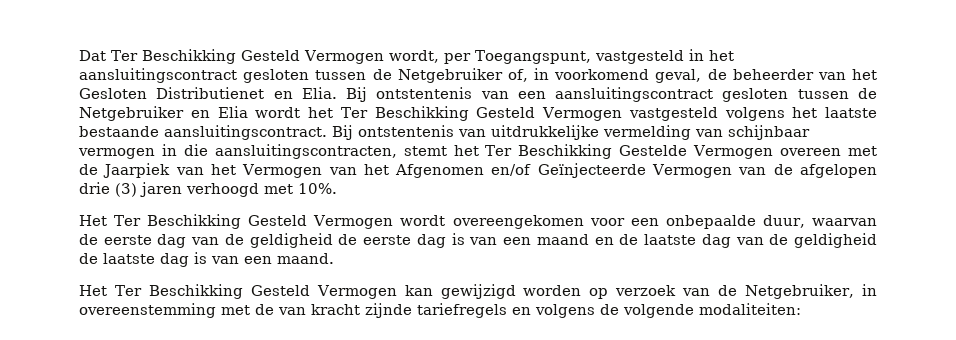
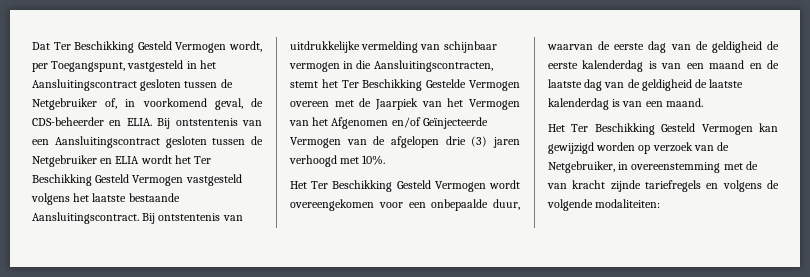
[79,68,237,83] aansluitingscontract -> [32,79,137,91] Aansluitingscontract
[732,69,877,80] [79,87,337,99] beheerder van het Gesloten Distributienet en Elia. -> [32,117,152,126] CDS-beheerder en ELIA.
[555,87,714,102] aansluitingscontract -> [54,136,160,148] Aansluitingscontract
[217,106,248,118] Elia -> [115,156,140,164] ELIA
[164,125,327,140] aansluitingscontract. -> [32,212,139,224] Aansluitingscontract.
[214,144,397,159] aansluitingscontracten, -> [373,60,493,72] Aansluitingscontracten,
[416,234,446,248] dag -> [582,60,644,72] kalenderdag
[160,253,189,267] dag -> [548,98,609,110] kalenderdag

